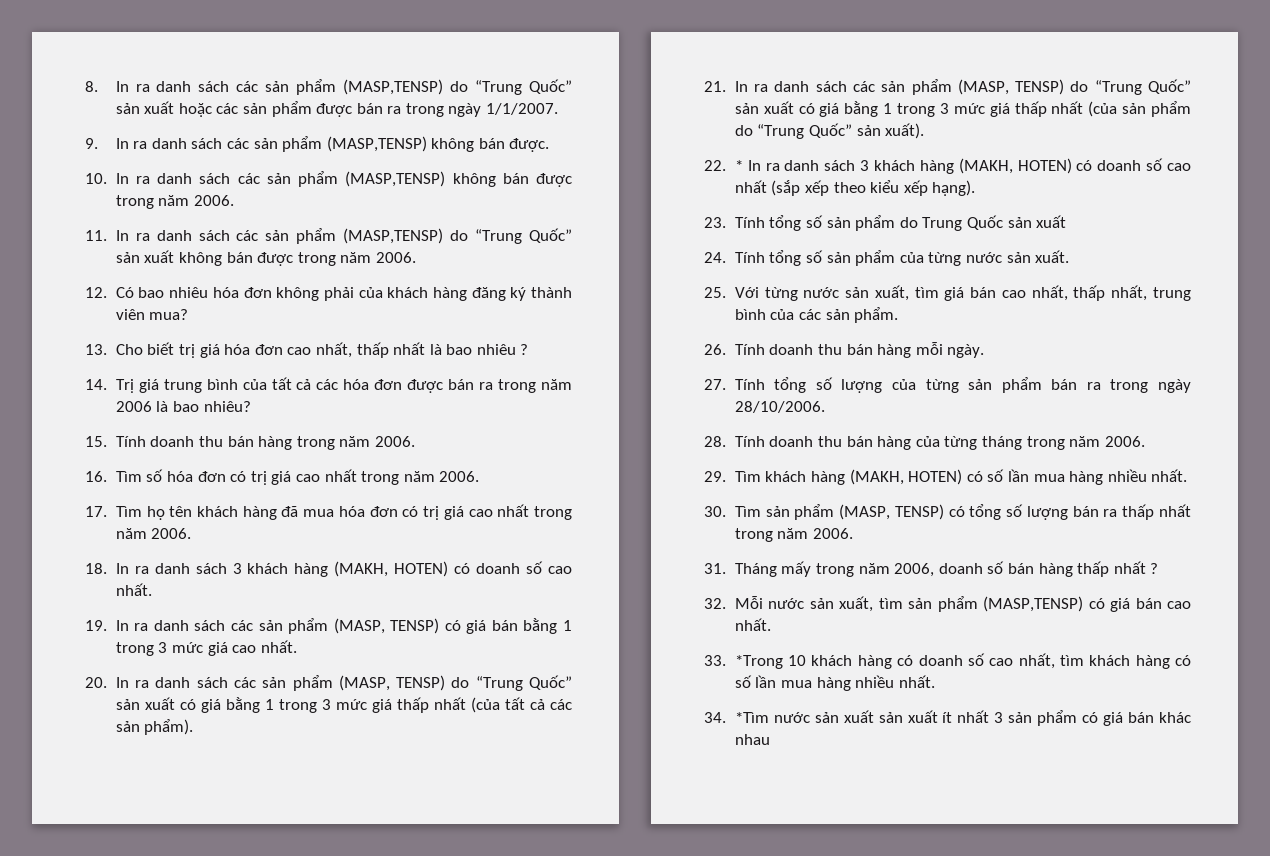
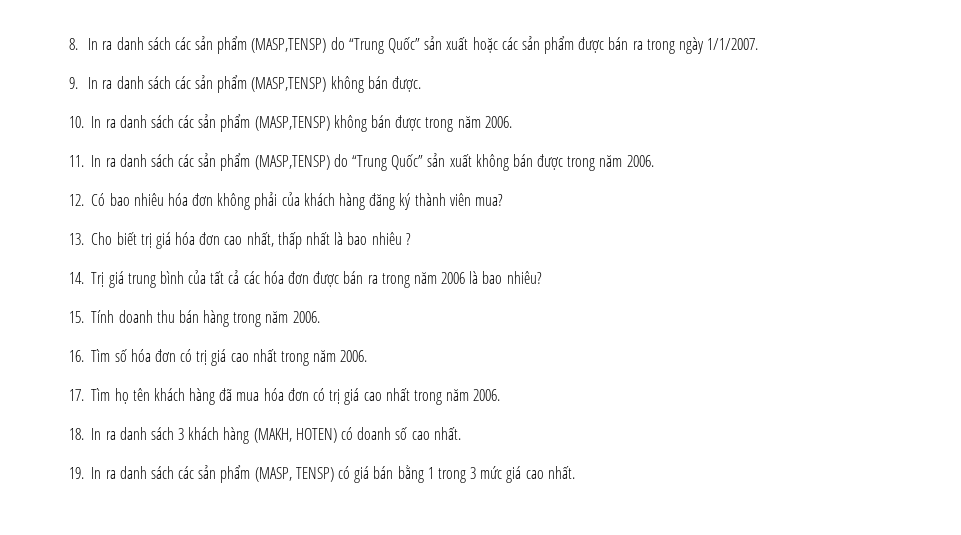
[85,675,572,691] [115,697,572,713] [115,719,194,735] [704,79,1191,95] [734,101,1191,117] [734,123,925,139] [704,158,1191,174] [734,180,976,196] [704,215,1067,231] [704,250,1070,266] [704,285,1191,301] [734,307,899,323] [704,342,985,358] [704,377,1191,393] [734,401,825,413] [704,436,1145,450] [704,469,1188,485] [704,504,1191,520] [734,528,853,542] [704,561,1159,577] [704,596,1191,612] [734,618,771,631] [704,653,1191,669] [734,675,935,691] [704,710,1192,726] [734,734,770,745] // 20. In ra danh sách các sản phẩm (MASP, TENSP) do “Trung Quốc” sản xuất có giá bằng 1 trong 3 mức giá thấp nhất (của tất cả các sản phẩm). // 21. In ra danh sách các sản phẩm (MASP, TENSP) do “Trung Quốc” sản xuất có giá bằng 1 trong 3 mức giá thấp nhất (của sản phẩm do “Trung Quốc” sản xuất). // 22. * In ra danh sách 3 khách hàng (MAKH, HOTEN) có doanh số cao nhất (sắp xếp theo kiểu xếp hạng). // 23. Tính tổng số sản phẩm do Trung Quốc sản xuất // 24. Tính tổng số sản phẩm của từng nước sản xuất. // 25. Với từng nước sản xuất, tìm giá bán cao nhất, thấp nhất, trung bình của các sản phẩm. // 26. Tính doanh thu bán hàng mỗi ngày. // 27. Tính tổng số lượng của từng sản phẩm bán ra trong ngày 28/10/2006. // 28. Tính doanh thu bán hàng của từng tháng trong năm 2006. // 29. Tìm khách hàng (MAKH, HOTEN) có số lần mua hàng nhiều nhất. // 30. Tìm sản phẩm (MASP, TENSP) có tổng số lượng bán ra thấp nhất trong năm 2006. // 31. Tháng mấy trong năm 2006, doanh số bán hàng thấp nhất ? // 32. Mỗi nước sản xuất, tìm sản phẩm (MASP,TENSP) có giá bán cao nhất. // 33. *Trong 10 khách hàng có doanh số cao nhất, tìm khách hàng có số lần mua hàng nhiều nhất. // 34. *Tìm nước sản xuất sản xuất ít nhất 3 sản phẩm có giá bán khác nhau -> (575, 472) none

